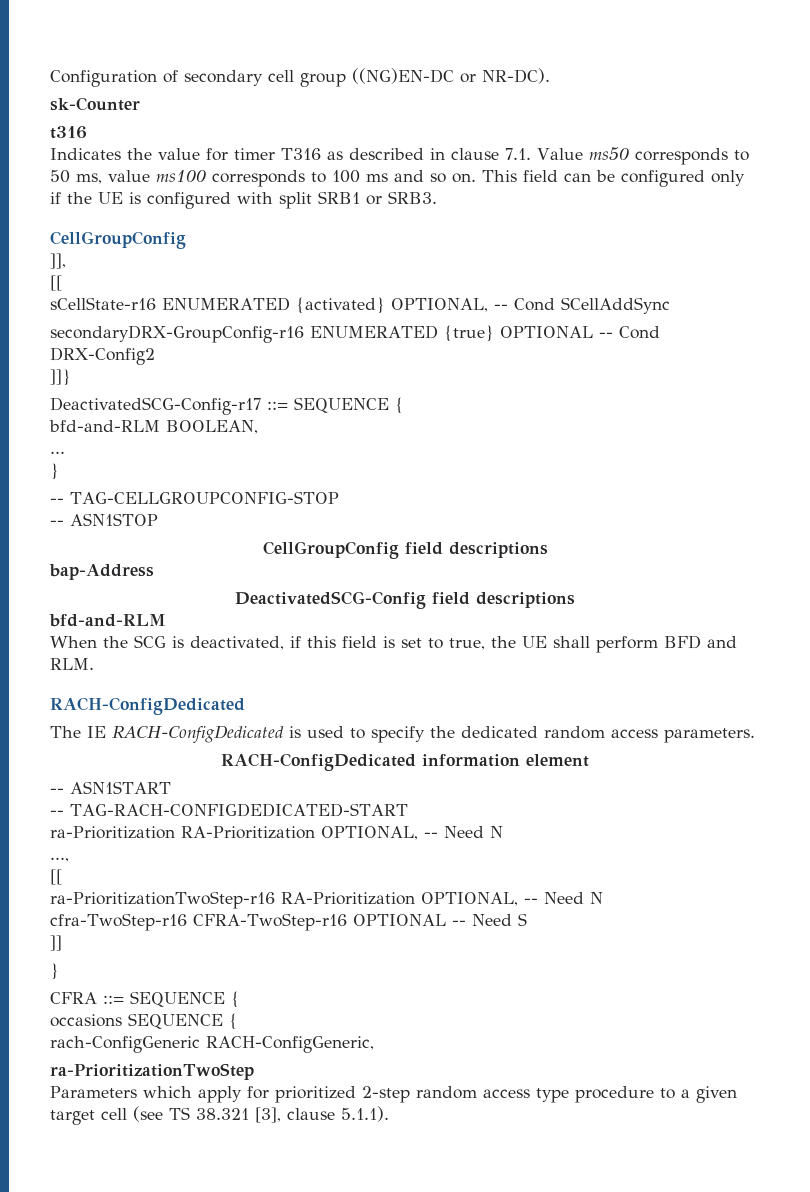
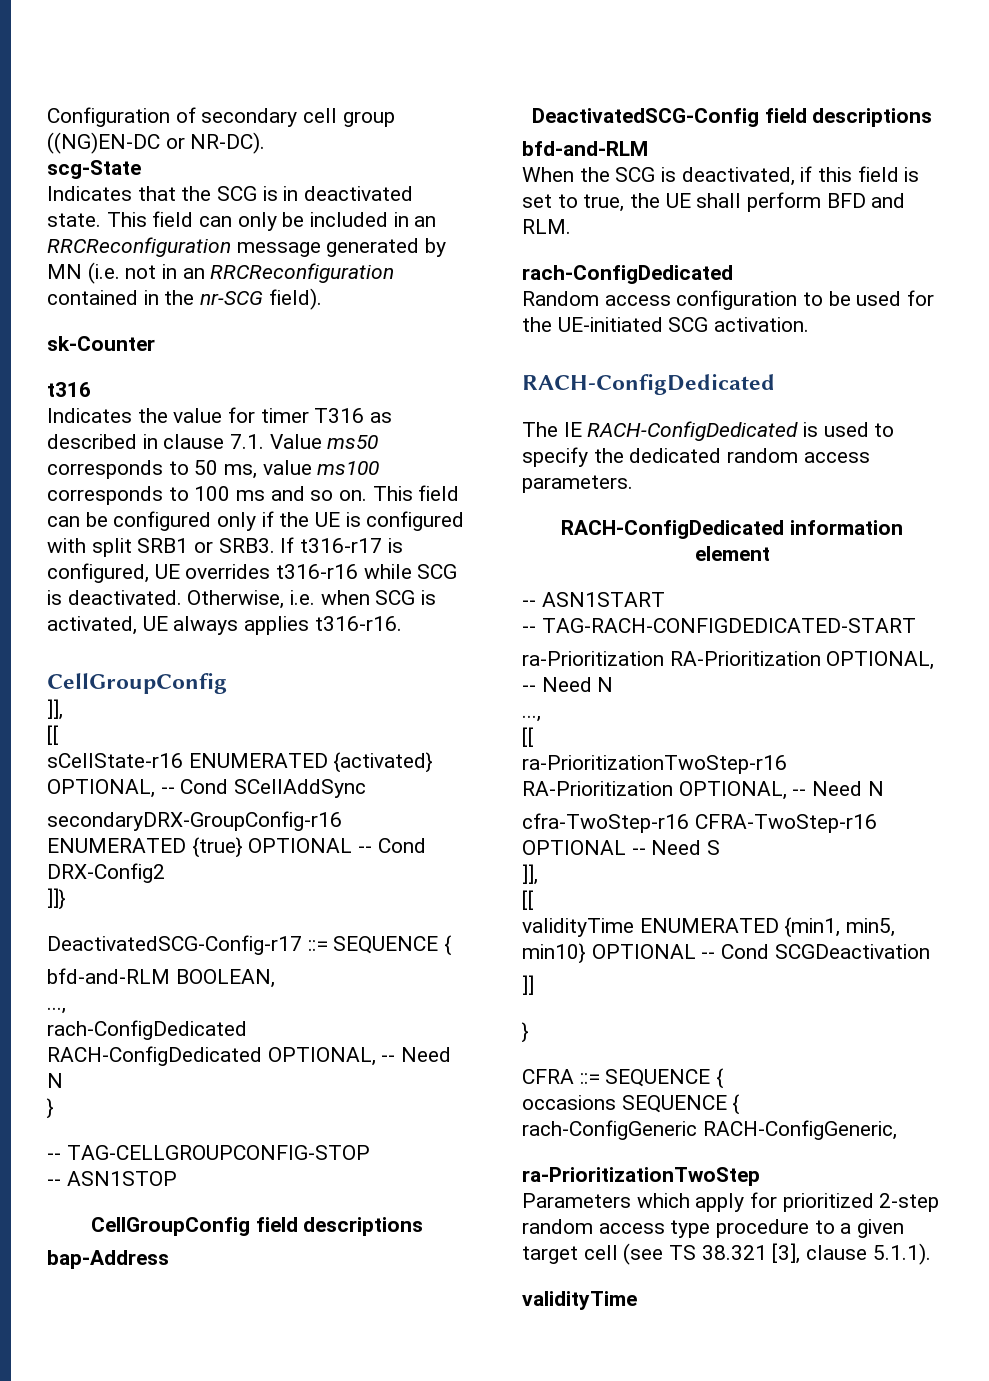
(550, 76) none -> [47,160,141,179] [47,186,414,201] [47,211,437,231] [47,237,447,257] [47,262,395,284] [47,288,322,310] // scg-State // Indicates that the SCG is in deactivated state. This field can only be included in an RRCReconfiguration message generated by MN (i.e. not in an RRCReconfiguration contained in the nr-SCG field).
(437, 197) none -> [280,537,403,553] [47,563,458,583] [47,590,437,609] [47,616,402,635] If t316-r17 is configured, UE overrides t316-r16 while SCG is deactivated. Otherwise, i.e. when SCG is activated, UE always applies t316-r16.
[50,451,65,454] ... -> [47,1007,66,1014] [47,1020,247,1040] [47,1046,452,1066] [47,1073,63,1088] ..., // rach-ConfigDedicated RACH-ConfigDedicated OPTIONAL, -- Need N
(94, 664) none -> [522,265,733,284] [522,290,935,310] [522,317,810,332] // rach-ConfigDedicated // Random access configuration to be used for the UE-initiated SCG activation.
(527, 919) none -> [522,864,538,885] [522,890,534,910] [522,917,896,938] [522,943,930,964] // ]], // [[ // validityTime ENUMERATED {min1, min5, min10} OPTIONAL -- Cond SCGDeactivation
(389, 1114) none -> [522,1291,637,1310] // validityTime

